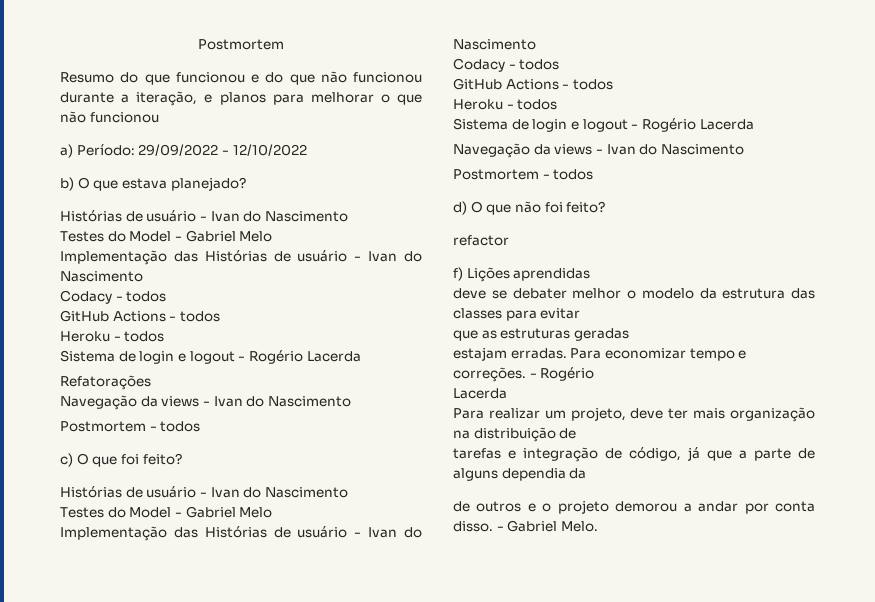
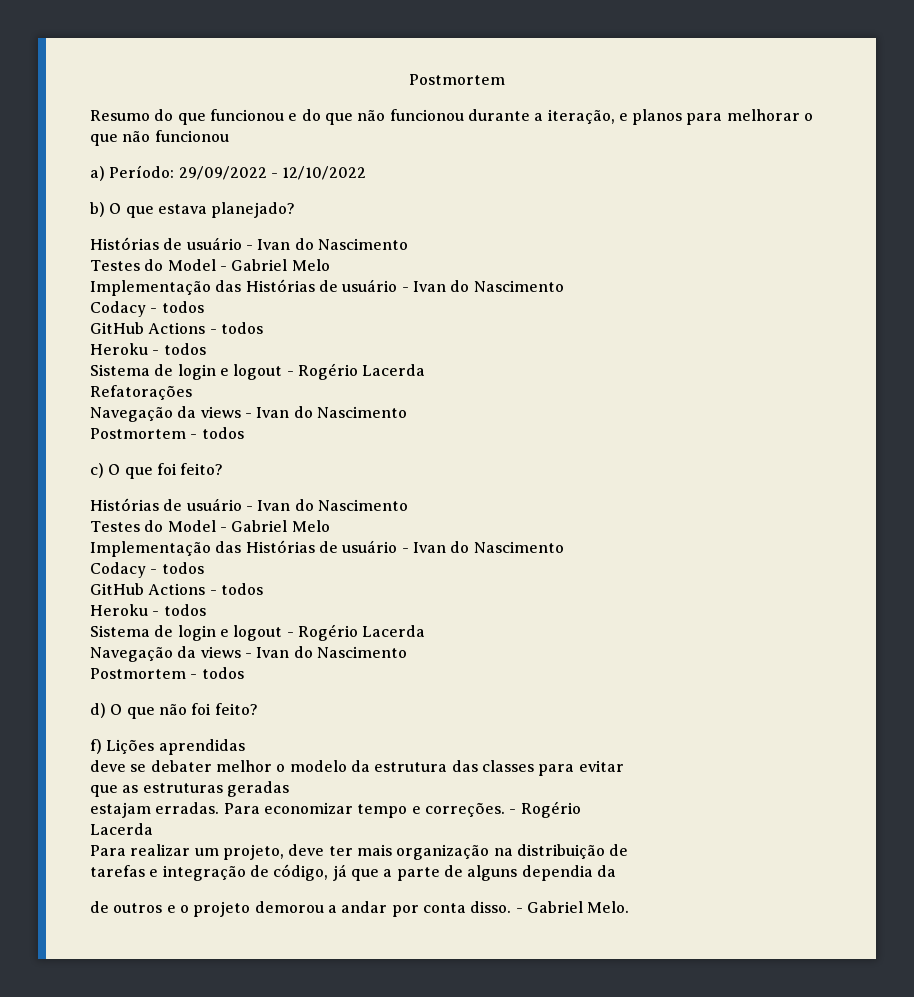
[453,235,509,246] // refactor -> (258, 709) none

